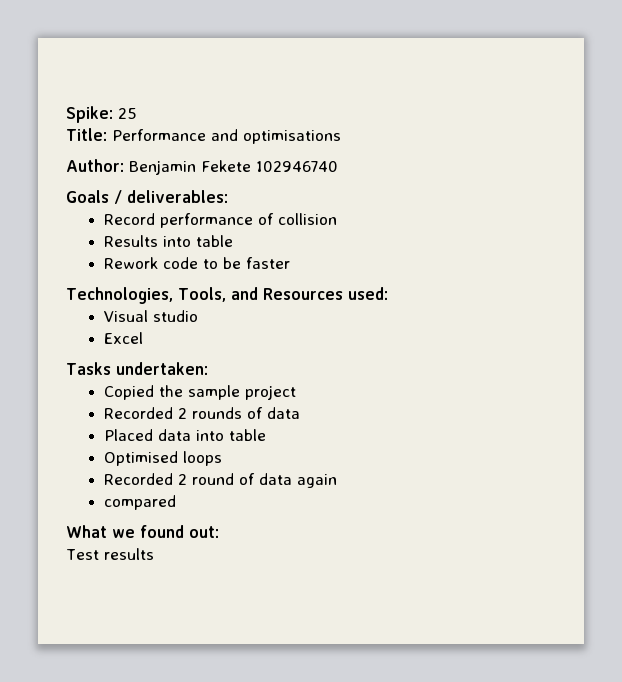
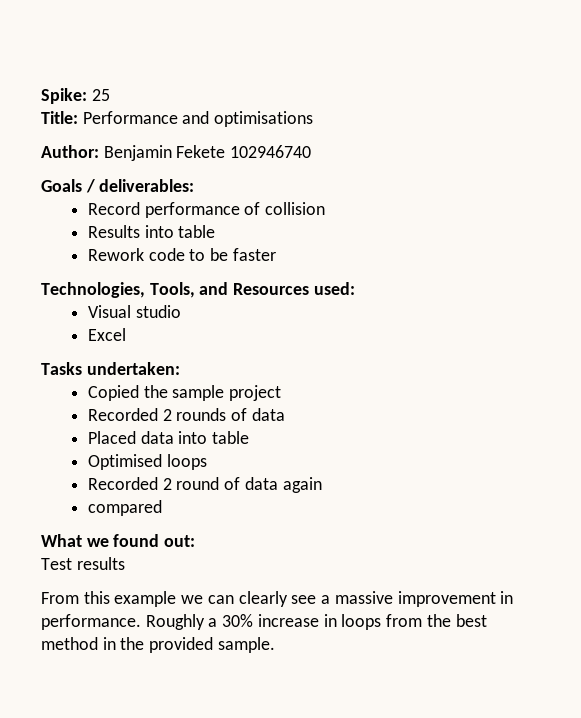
(154, 554) none -> [41,591,514,607] [41,614,487,630] [41,637,275,653] // From this example we can clearly see a massive improvement in performance. Roughly a 30% increase in loops from the best method in the provided sample.

